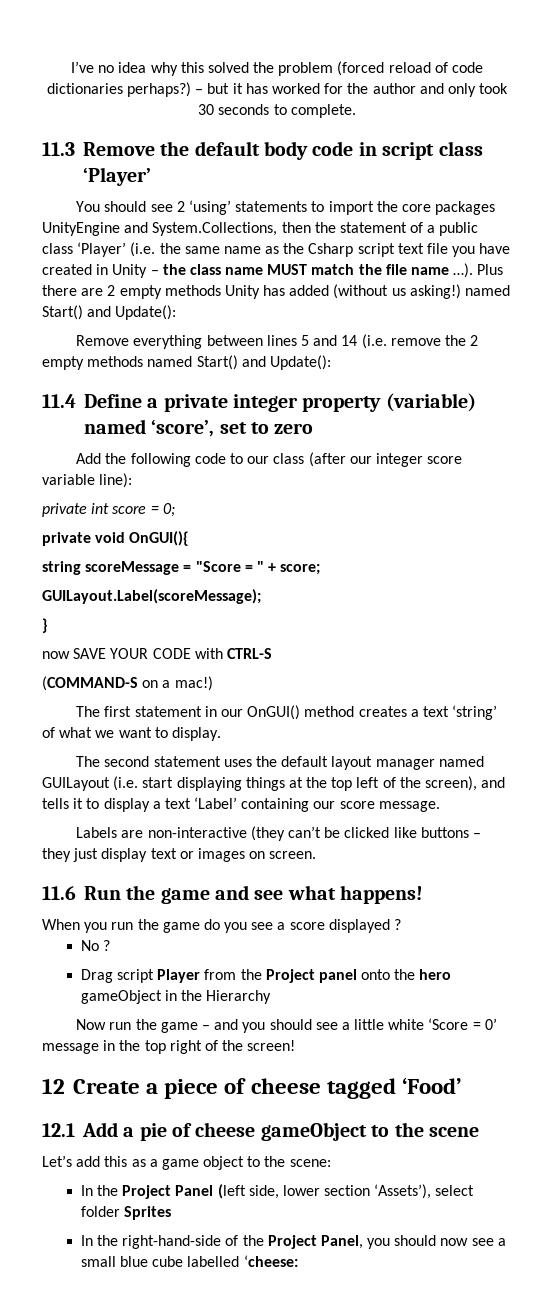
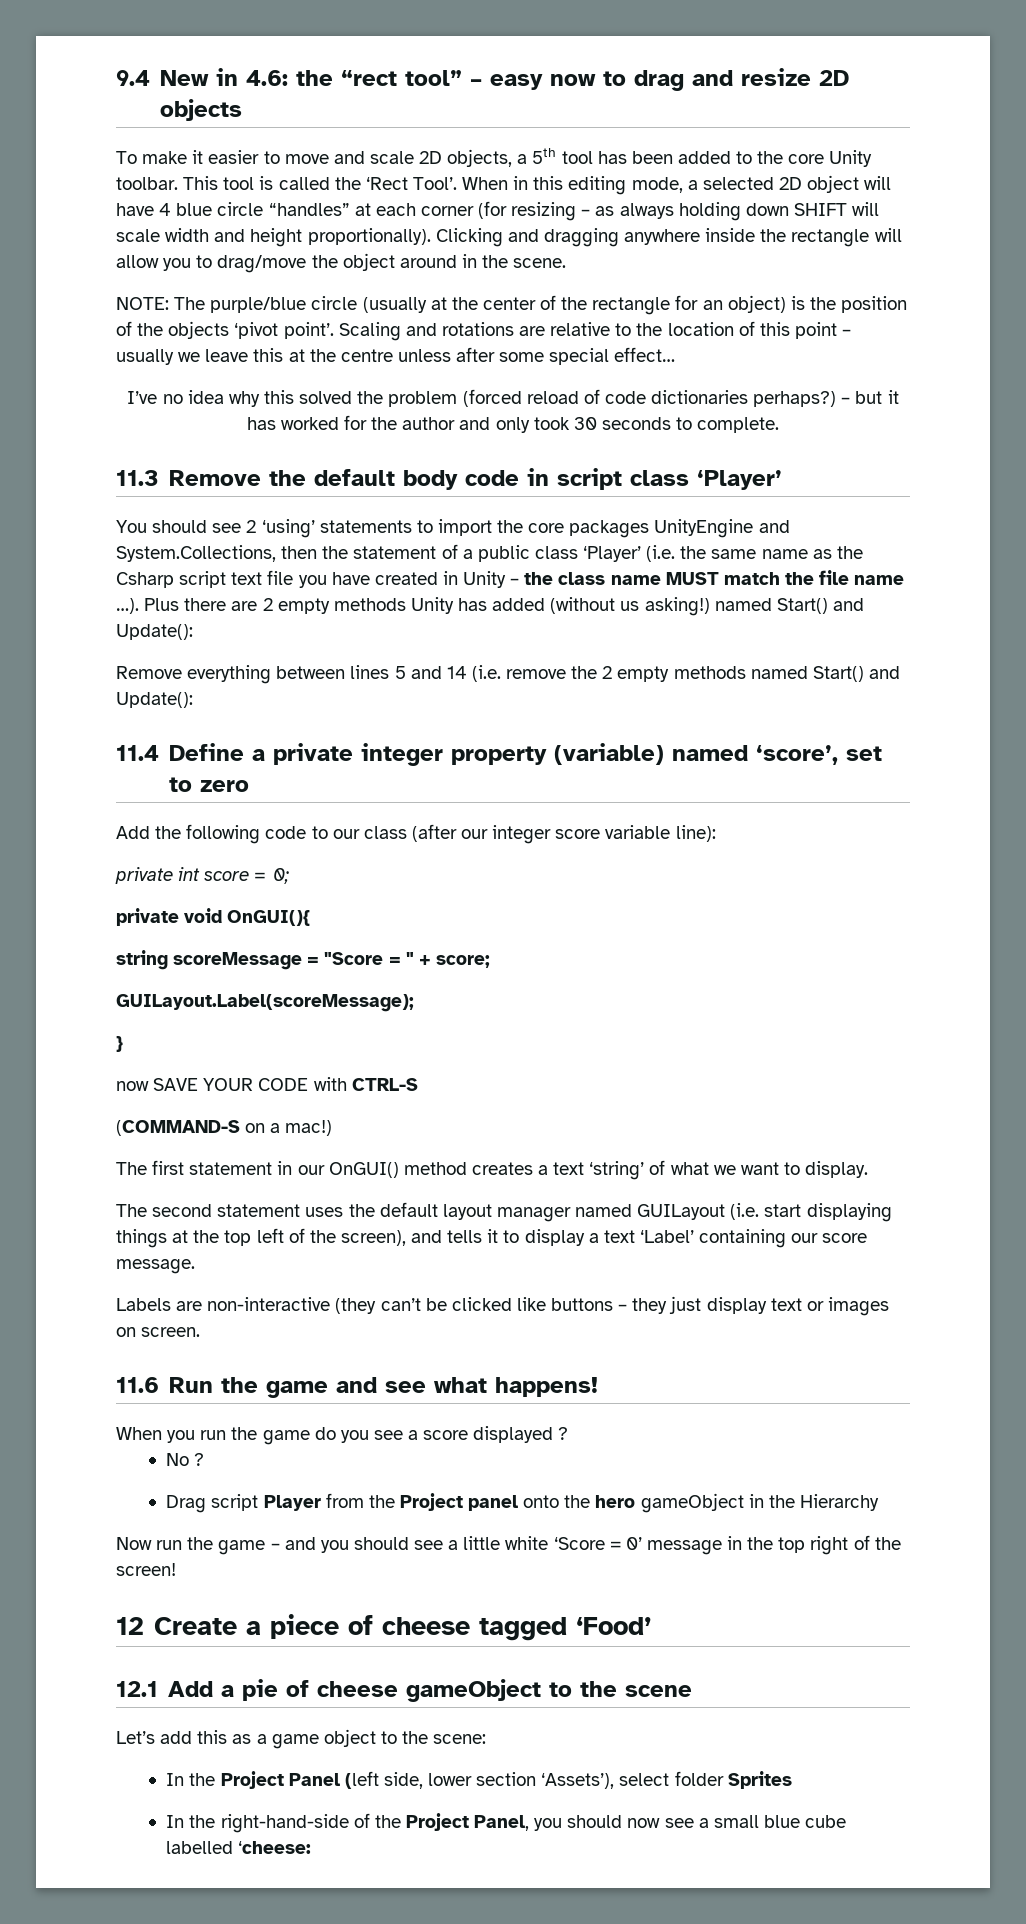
(70, 67) none -> [116,68,849,91] [159,99,242,121] [116,148,873,167] [116,175,892,195] [116,201,880,221] [116,228,902,247] [116,253,567,273] [116,295,908,315] [116,321,852,341] [116,347,676,365] 9.4 New in 4.6: the “rect tool” – easy now to drag and resize 2D objects // To make it easier to move and scale 2D objects, a 5th tool has been added to the core Unity toolbar. This tool is called the ‘Rect Tool’. When in this editing mode, a selected 2D object will have 4 blue circle “handles” at each corner (for resizing – as always holding down SHIFT will scale width and height proportionally). Clicking and dragging anywhere inside the rectangle will allow you to drag/move the object around in the scene. // NOTE: The purple/blue circle (usually at the center of the rectangle for an object) is the position of the objects ‘pivot point’. Scaling and rotations are relative to the location of this point – usually we leave this at the centre unless after some special effect… //

